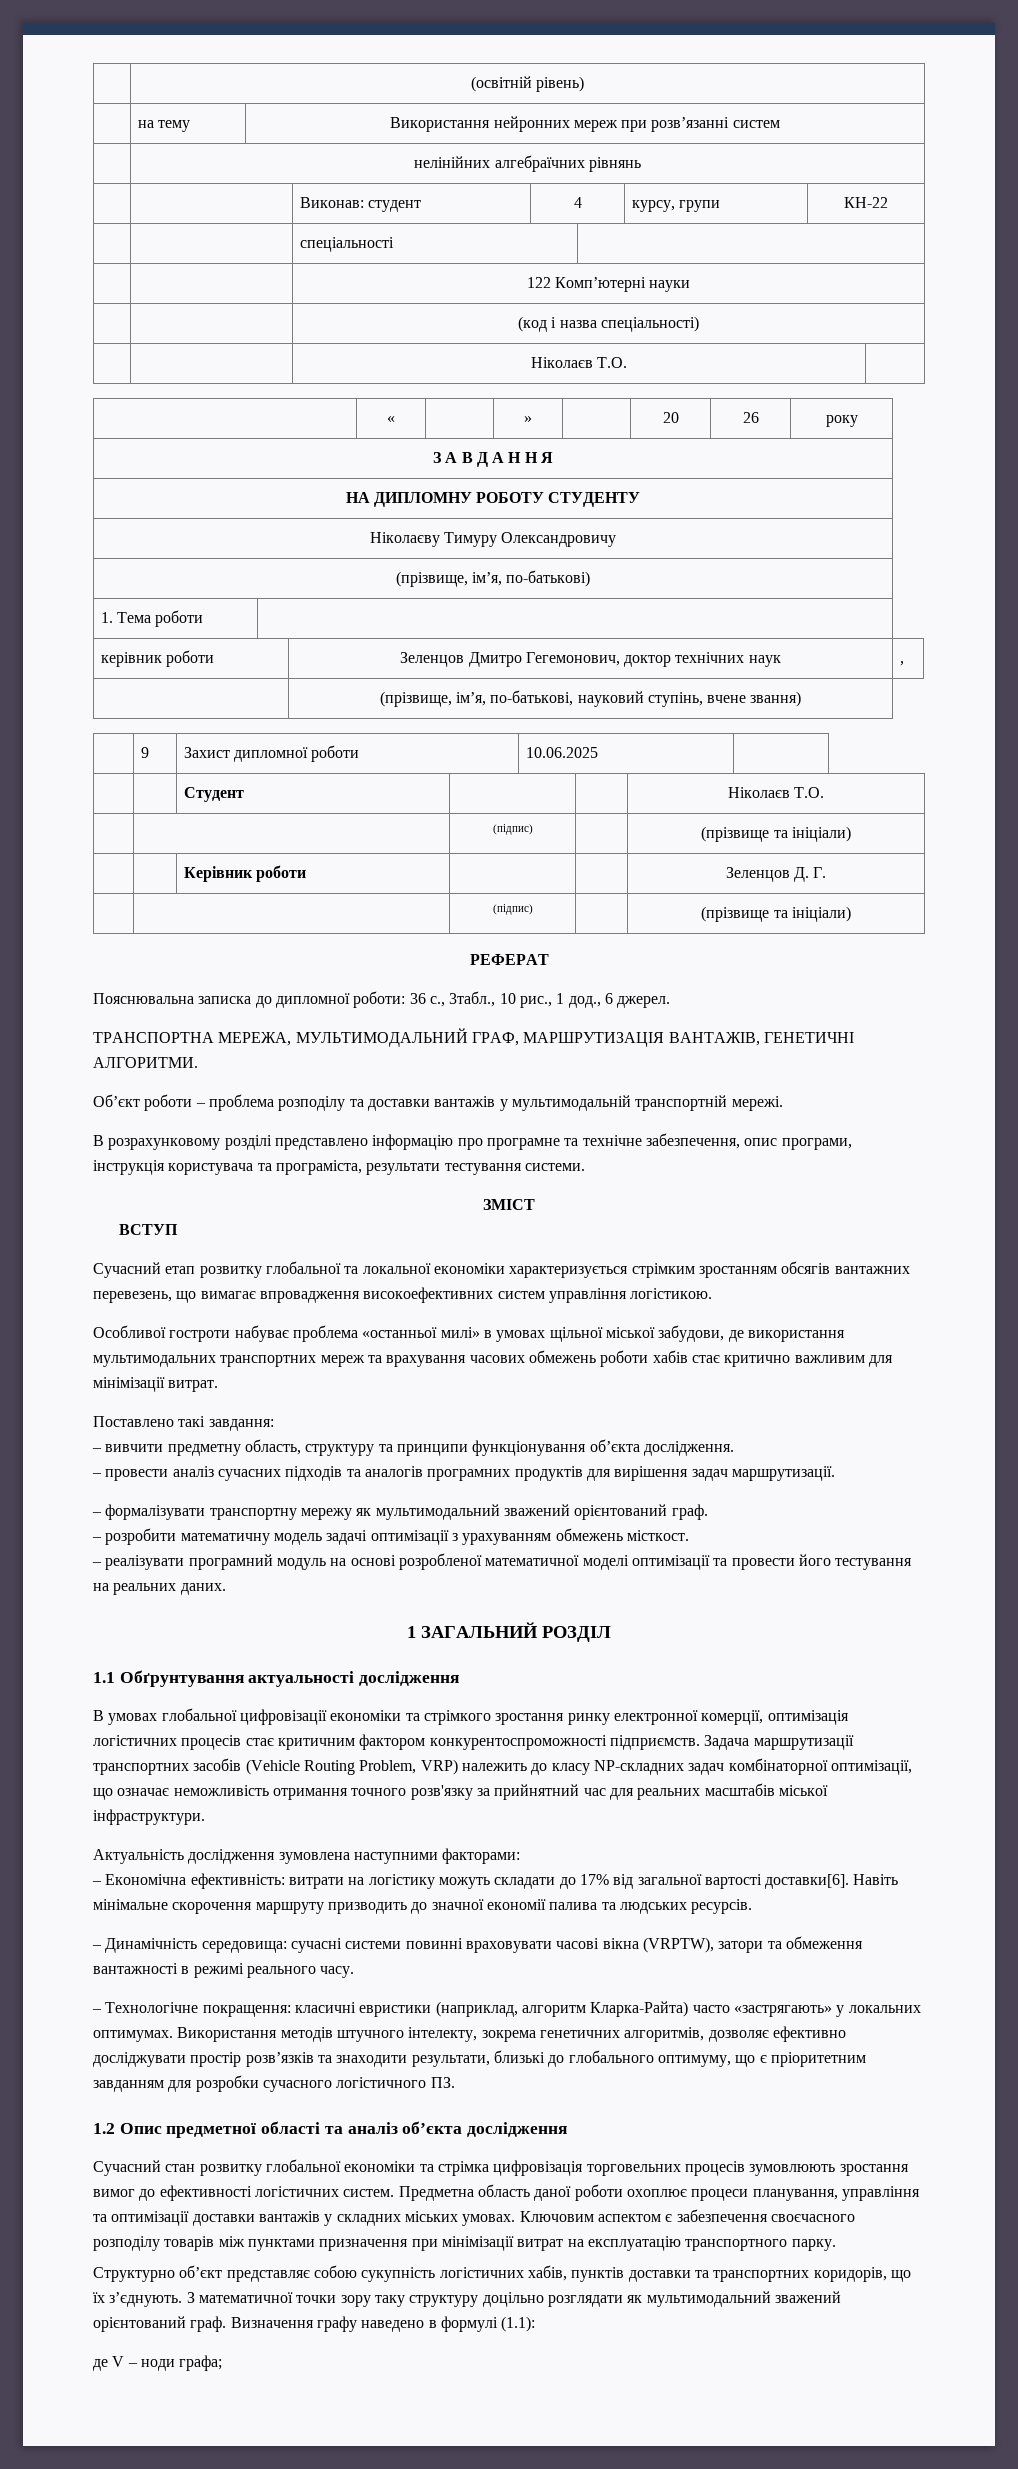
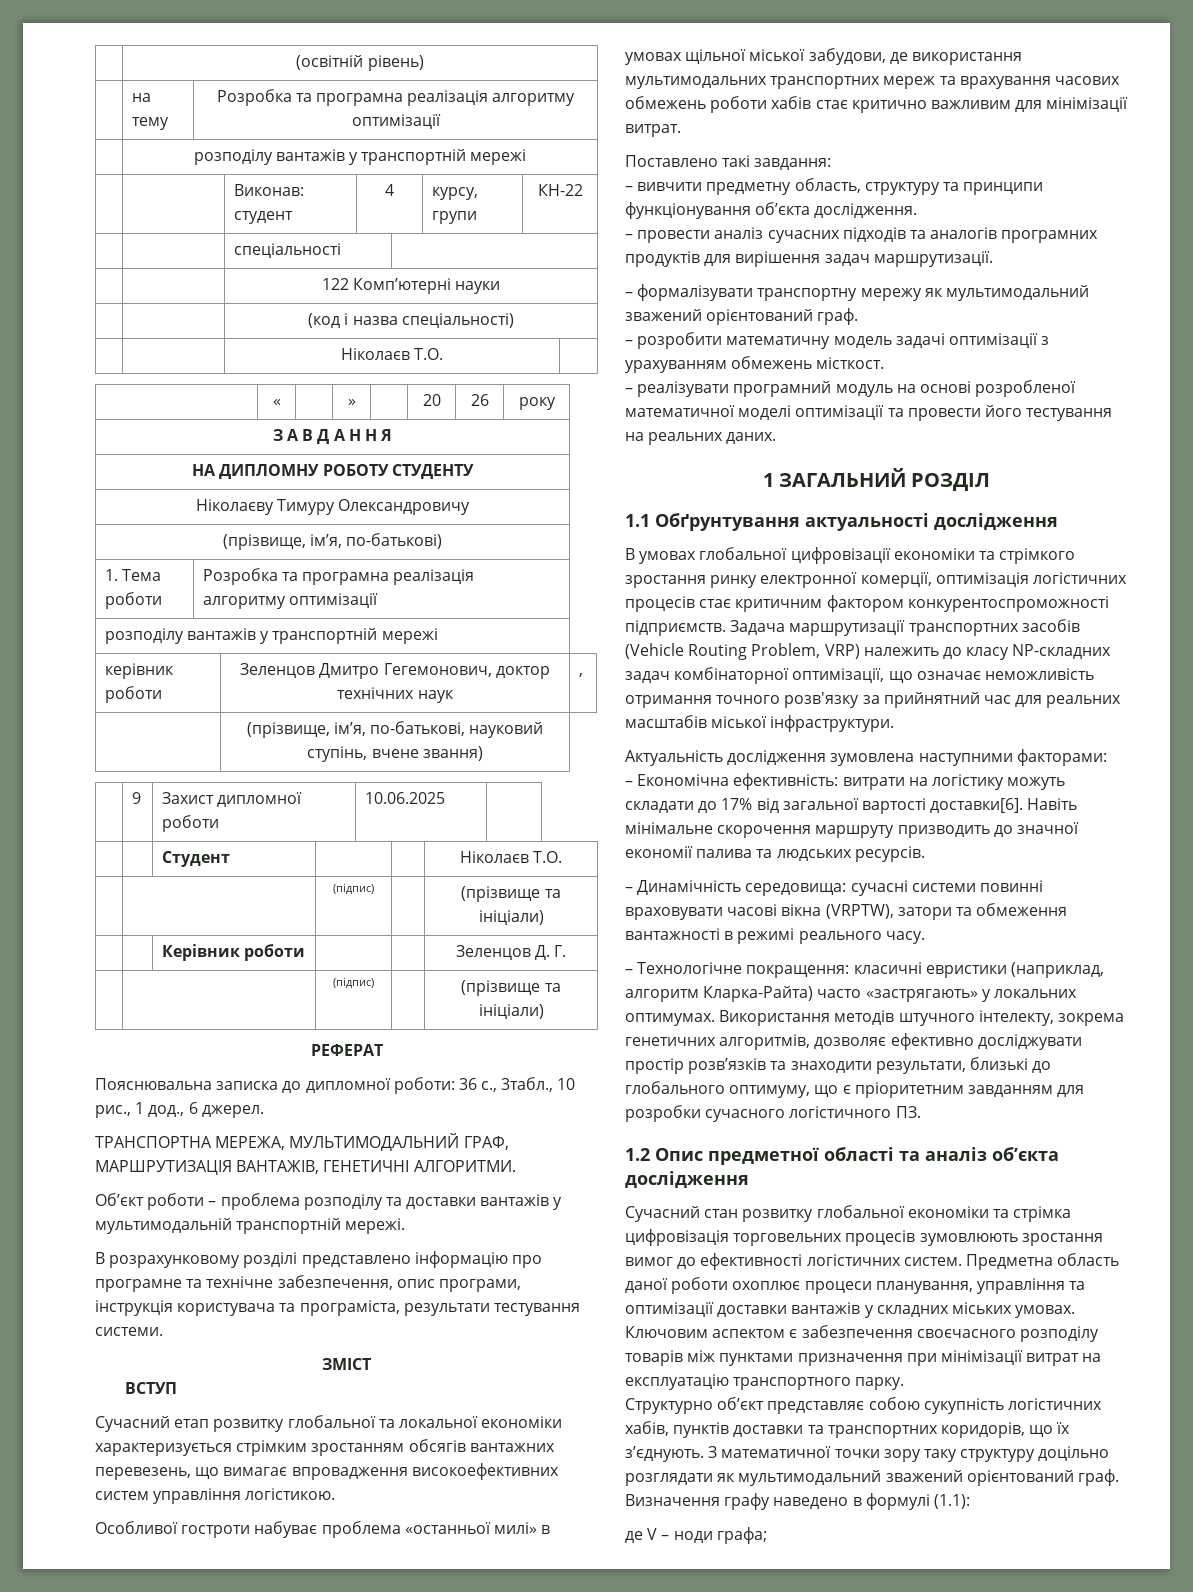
[390,116,780,132] [414,155,641,172] Використання нейронних мереж при розв’язанні систем // | нелінійних алгебраїчних рівнянь -> [216,89,576,106] [351,114,441,129] [193,149,527,165] Розробка та програмна реалізація алгоритму оптимізації // | розподілу вантажів у транспортній мережі
(204, 618) none -> [202,568,475,585] [202,593,379,609] [104,628,438,644] Розробка та програмна реалізація алгоритму оптимізації // розподілу вантажів у транспортній мережі

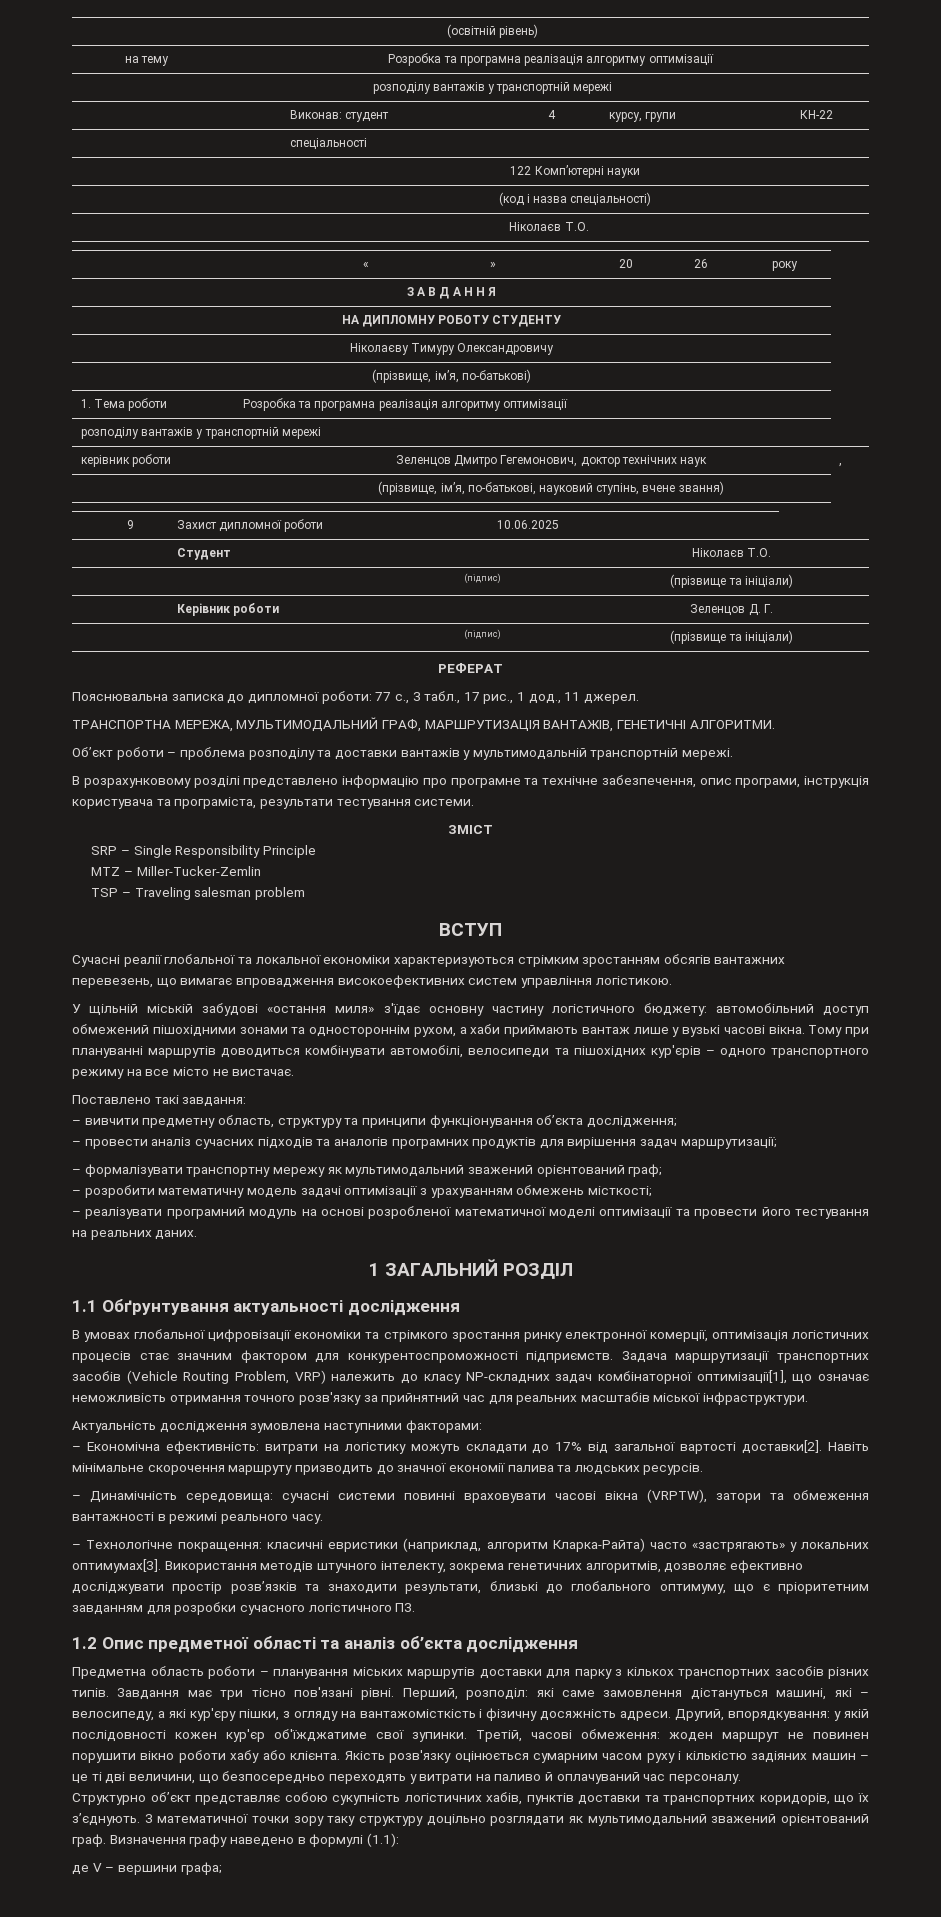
[458,1077,576,1092] 36 с., 3табл., 10 -> [375,691,480,704] 77 с., 3 табл., 17
[188,1102,198,1114] 6 -> [564,692,581,701] 11
[125,1382,178,1394] [95,1416,285,1432] ВСТУП // Сучасний етап розвитку -> [91,845,316,858] [91,866,261,876] [91,887,305,900] [439,923,502,936] [72,955,162,967] SRP – Single Responsibility Principle // MTZ – Miller-Tucker-Zemlin // TSP – Traveling salesman problem // ВСТУП // Сучасні реалії
[95,1443,232,1456] характеризується -> [393,957,514,967] характеризуються
[95,1521,551,1538] [625,48,1022,65] [625,76,1120,89] [625,96,1129,113] [625,124,681,137] Особливої гостроти набуває проблема «останньої милі» в умовах щільної міської забудови, де використання мультимодальних транспортних мереж та врахування часових обмежень роботи хабів стає критично важливим для мінімізації витрат. -> [72,1003,870,1016] [72,1024,869,1037] [72,1045,869,1058] [72,1067,295,1079] У щільній міській забудові «остання миля» з'їдає основну частину логістичного бюджету: автомобільний доступ обмежений пішохідними зонами та одностороннім рухом, а хаби приймають вантаж лише у вузькі часові вікна. Тому при плануванні маршрутів доводиться комбінувати автомобілі, велосипеди та пішохідних кур'єрів – одного транспортного режиму на все місто не вистачає.
[814,203,918,218] дослідження. -> [586,1116,677,1128] дослідження;
[873,251,993,267] маршрутизації. -> [680,1137,777,1149] маршрутизації;
[817,308,859,325] граф. -> [628,1164,663,1177] граф;
[816,357,885,369] місткост. -> [587,1186,652,1197] місткості;
[735,595,904,612] критичним фактором -> [177,1350,340,1363] значним фактором для
[792,668,885,683] оптимізації, -> [696,1370,787,1384] оптимізації[1],
[930,798,1024,813] доставки[6]. -> [742,1440,823,1454] доставки[2].
[625,1013,715,1026] оптимумах. -> [72,1559,161,1573] оптимумах[3].
[625,1205,1072,1222] [625,1229,1103,1246] [625,1253,1120,1270] [625,1277,1086,1294] [625,1302,1076,1318] [625,1325,1099,1342] [625,1350,1102,1366] [625,1374,905,1390] Сучасний стан розвитку глобальної економіки та стрімка цифровізація торговельних процесів зумовлюють зростання вимог до ефективності логістичних систем. Предметна область даної роботи охоплює процеси планування, управління та оптимізації доставки вантажів у складних міських умовах. Ключовим аспектом є забезпечення своєчасного розподілу товарів між пунктами призначення при мінімізації витрат на експлуатацію транспортного парку. -> [72,1666,869,1679] [72,1687,869,1700] [72,1708,869,1721] [72,1729,869,1742] [72,1750,869,1763] [72,1771,742,1784] Предметна область роботи – планування міських маршрутів доставки для парку з кількох транспортних засобів різних типів. Завдання має три тісно пов'язані рівні. Перший, розподіл: які саме замовлення дістануться машині, які – велосипеду, а які кур'єру пішки, з огляду на вантажомісткість і фізичну досяжність адреси. Другий, впорядкування: у якій послідовності кожен кур'єр об'їжджатиме свої зупинки. Третій, часові обмеження: жоден маршрут не повинен порушити вікно роботи хабу або клієнта. Якість розв'язку оцінюється сумарним часом руху і кількістю задіяних машин – це ті дві величини, що безпосередньо переходять у витрати на паливо й оплачуваний час персоналу.
[673,1531,713,1543] ноди -> [117,1865,177,1875] вершини

